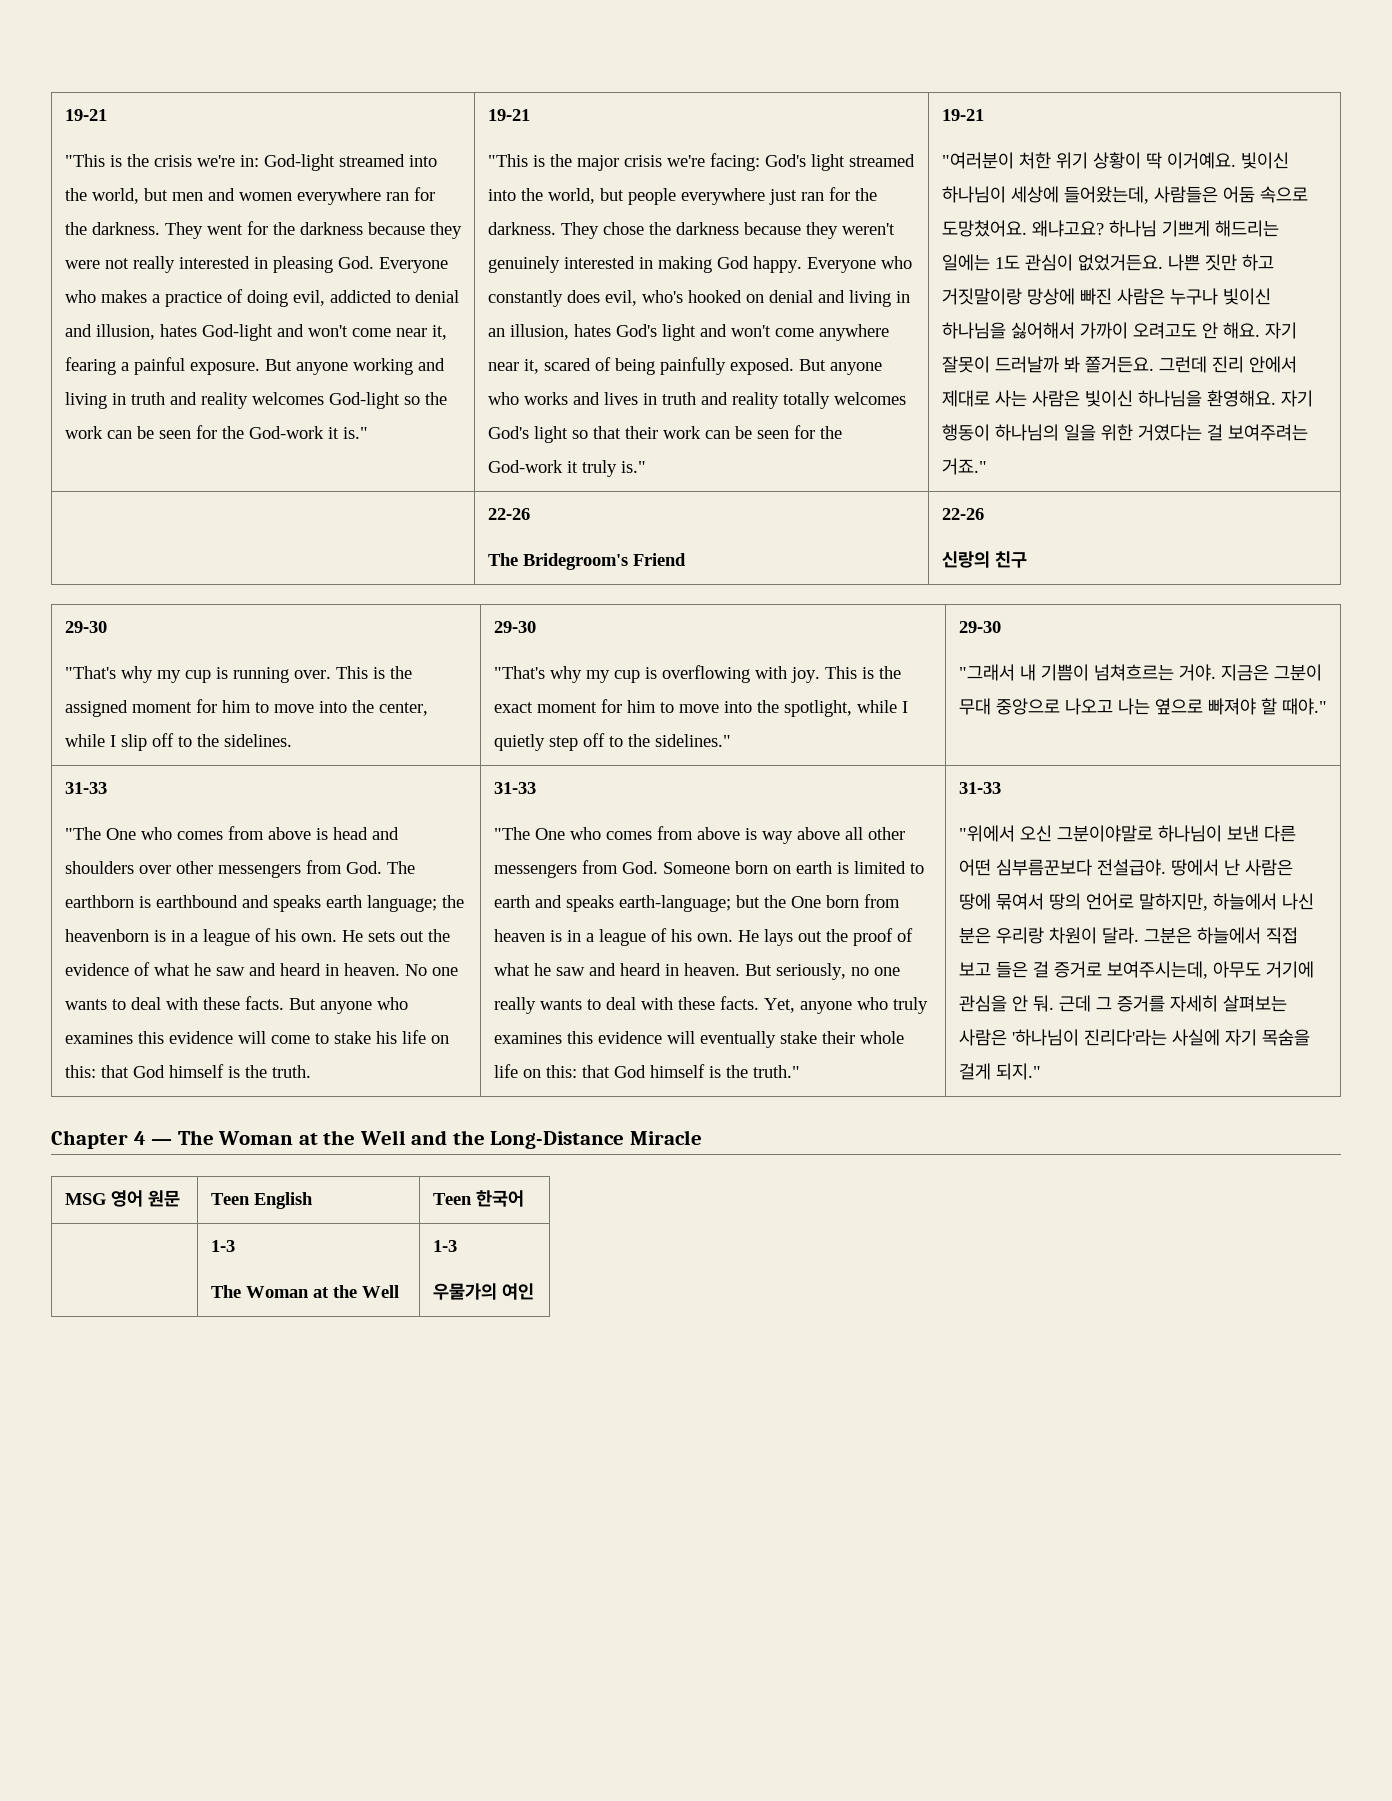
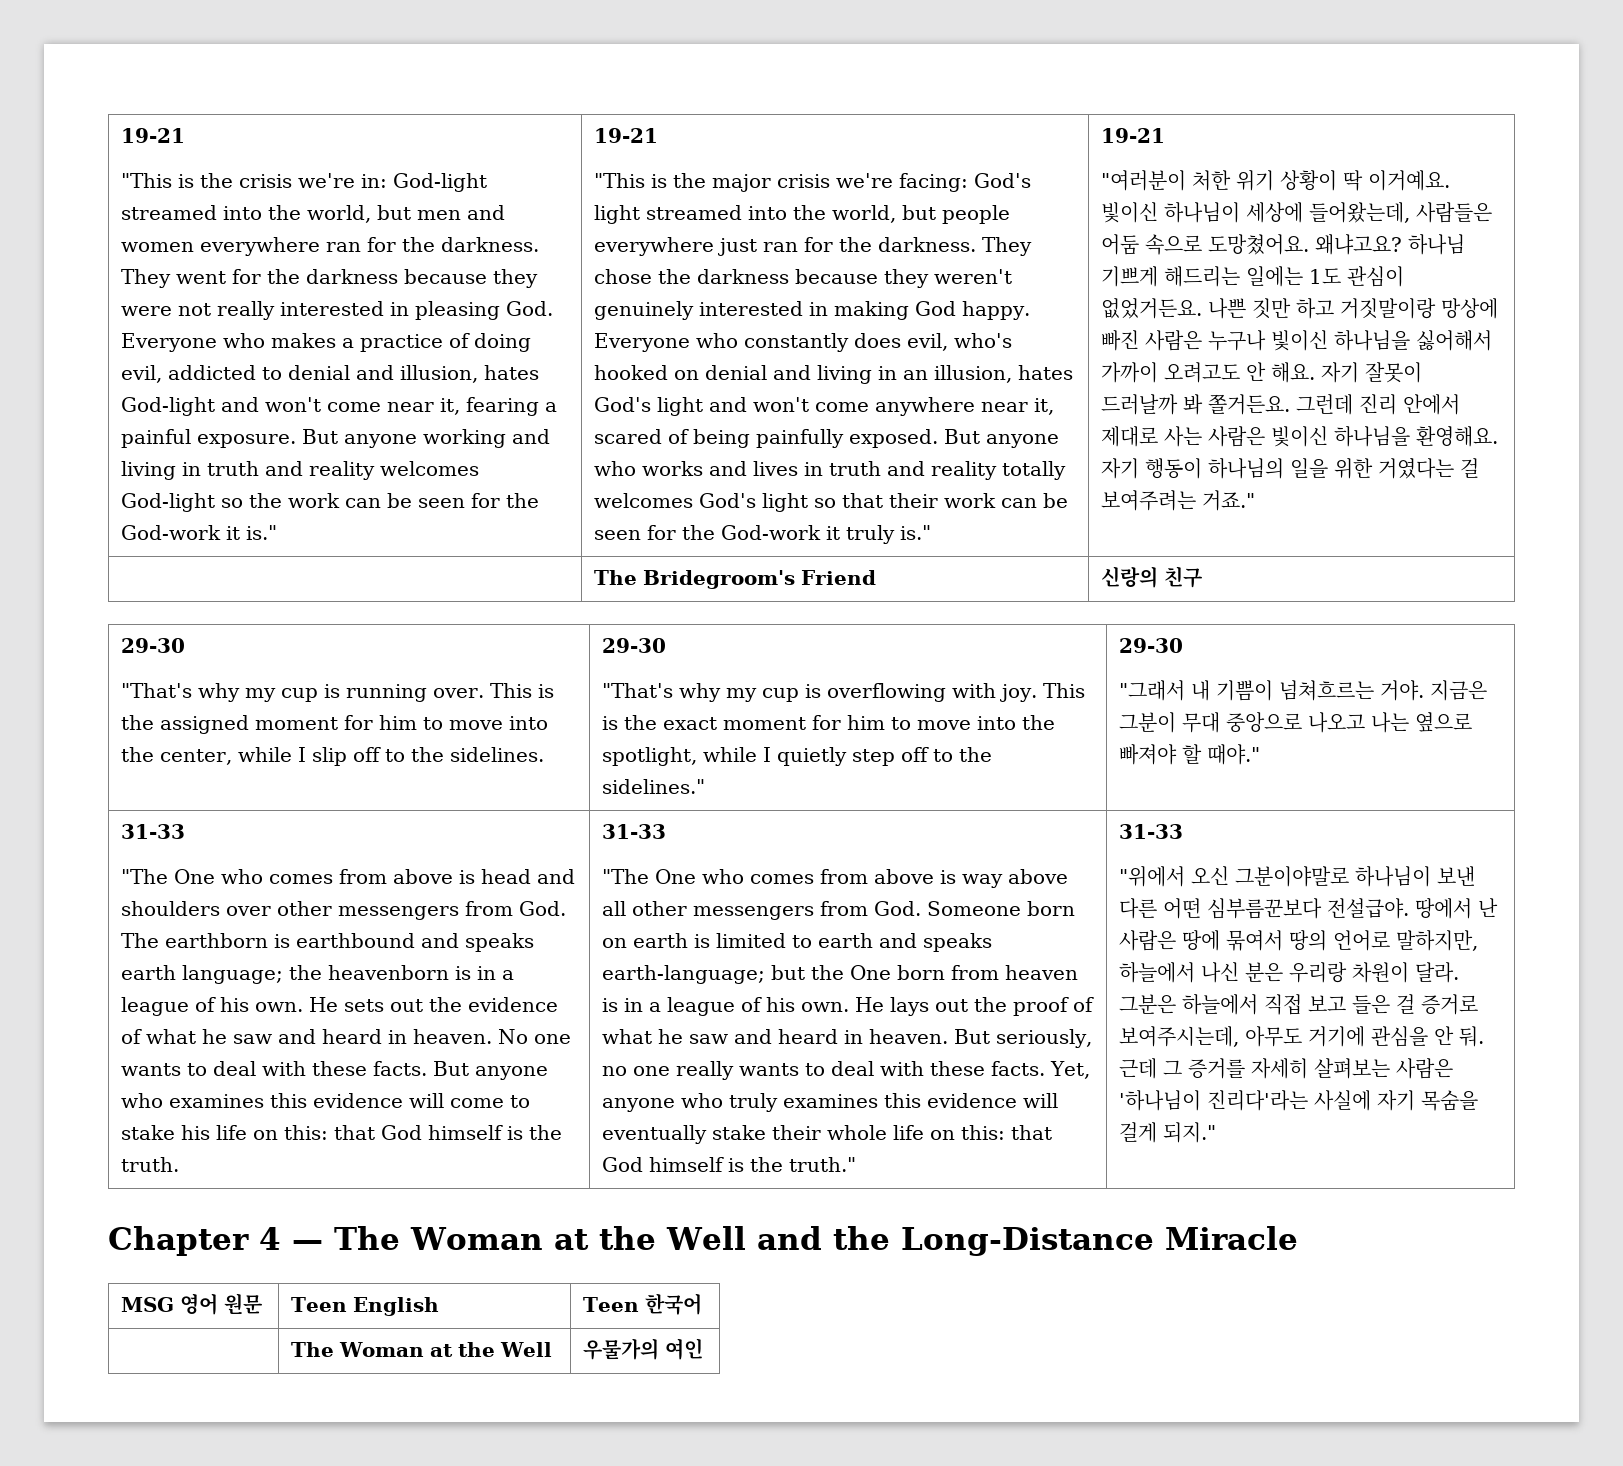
[487,508,530,520] 22-26 // -> (1256, 500) none
[941,508,984,520] 22-26 // -> (877, 577) none
[210,1240,235,1252] 1-3 // -> (703, 1304) none
[432,1240,457,1252] 1-3 // -> (553, 1349) none

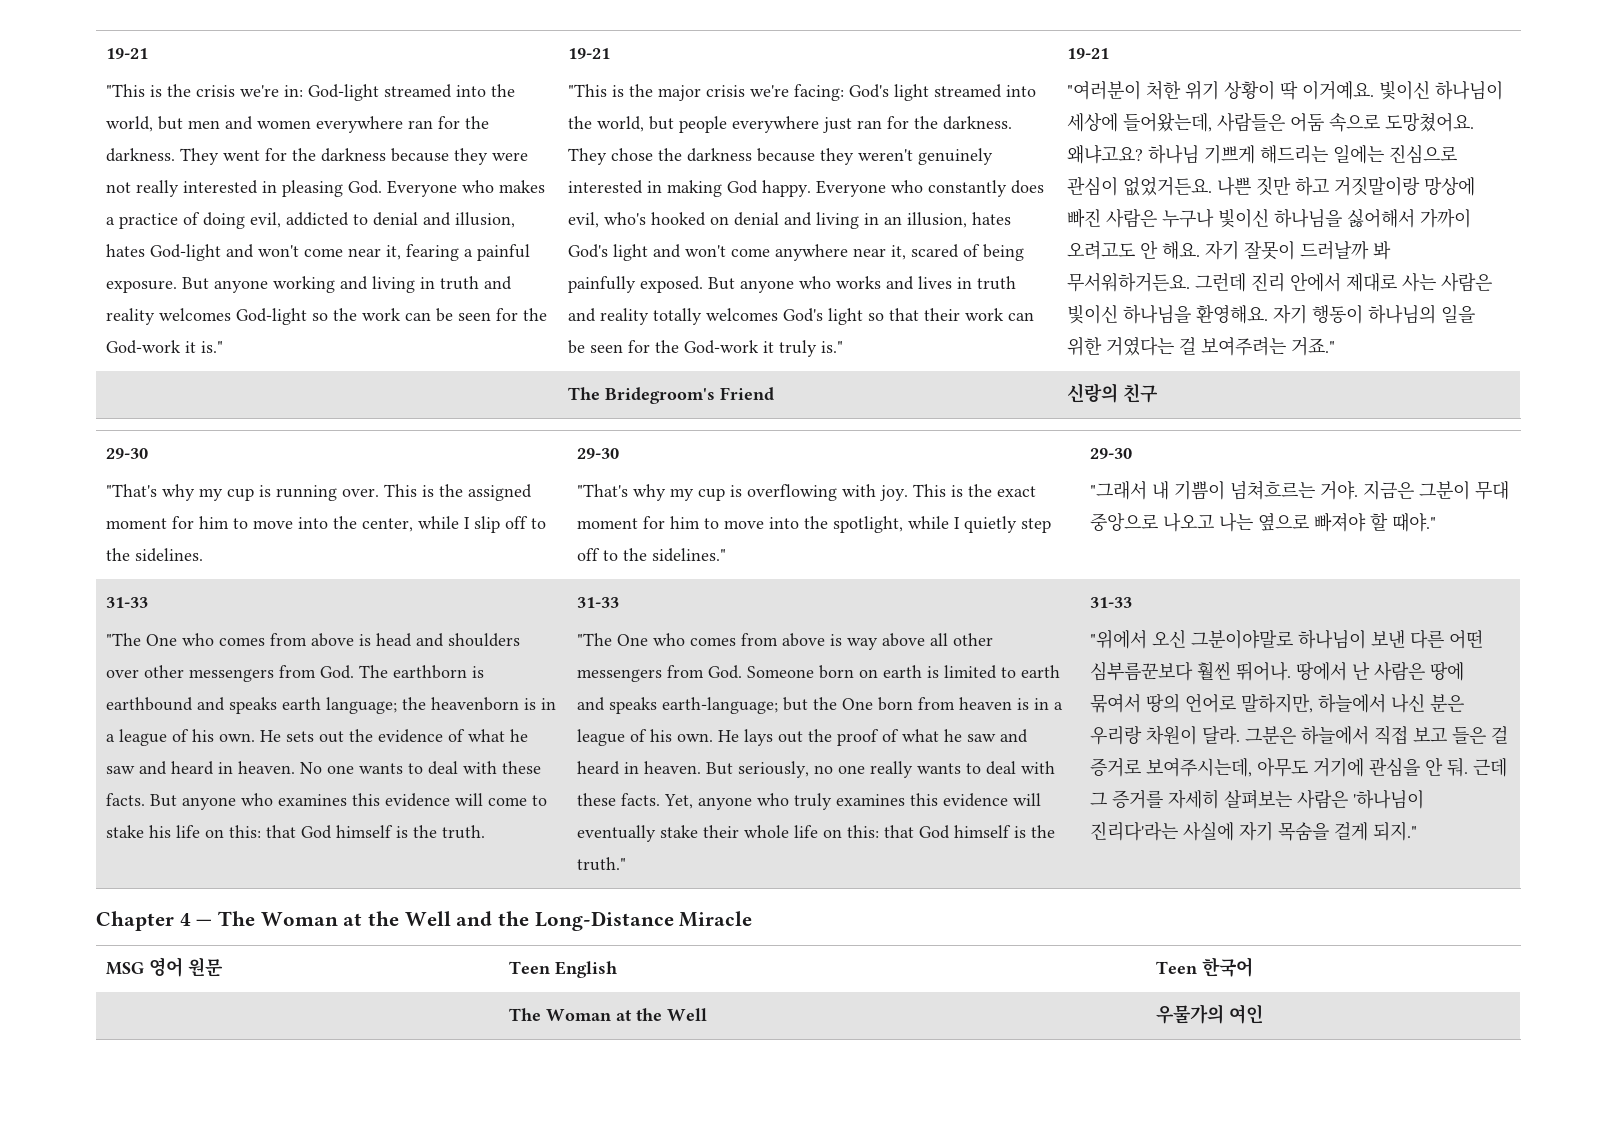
[1309,268,1342,284] 1도 -> [1389,145,1458,164] 진심으로
[1208,394,1291,415] 쫄거든요. -> [1067,273,1191,292] 무서워하거든요.
[1327,898,1410,919] 전설급야. -> [1197,661,1292,681] 훨씬 뛰어나.

